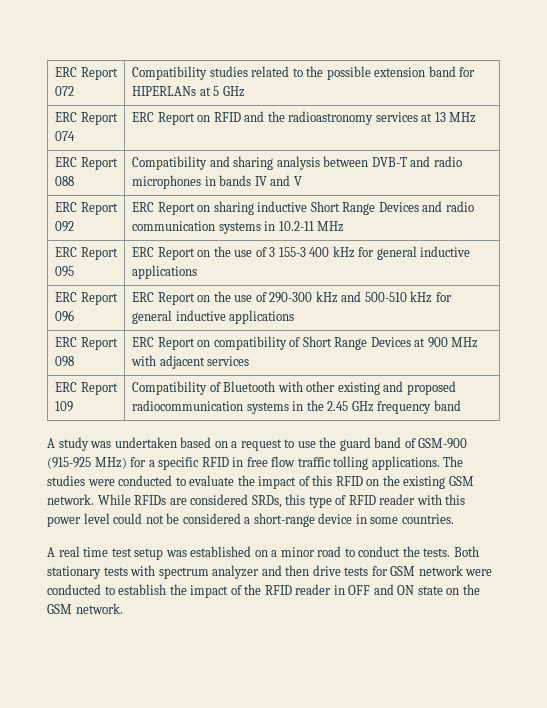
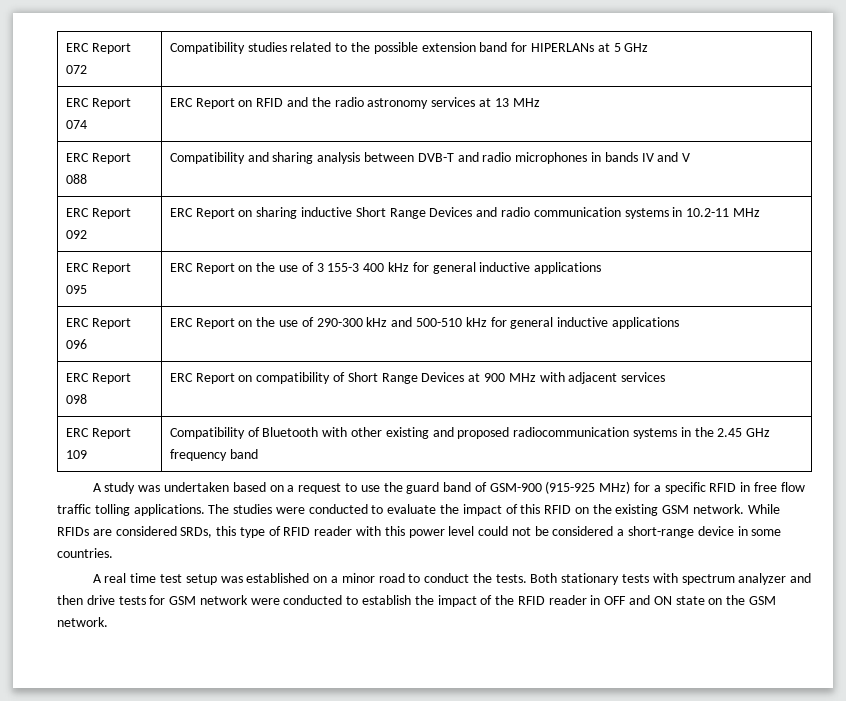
[288,111,374,125] radioastronomy -> [334,97,429,109] radio astronomy

